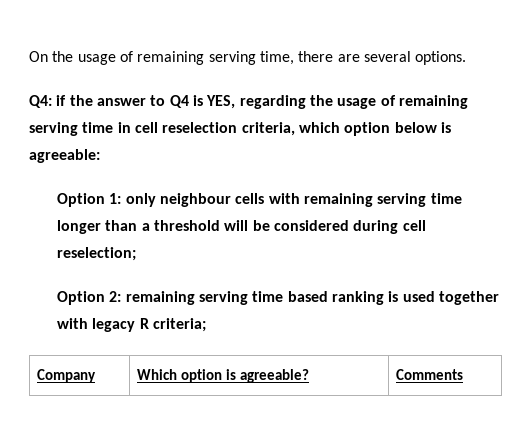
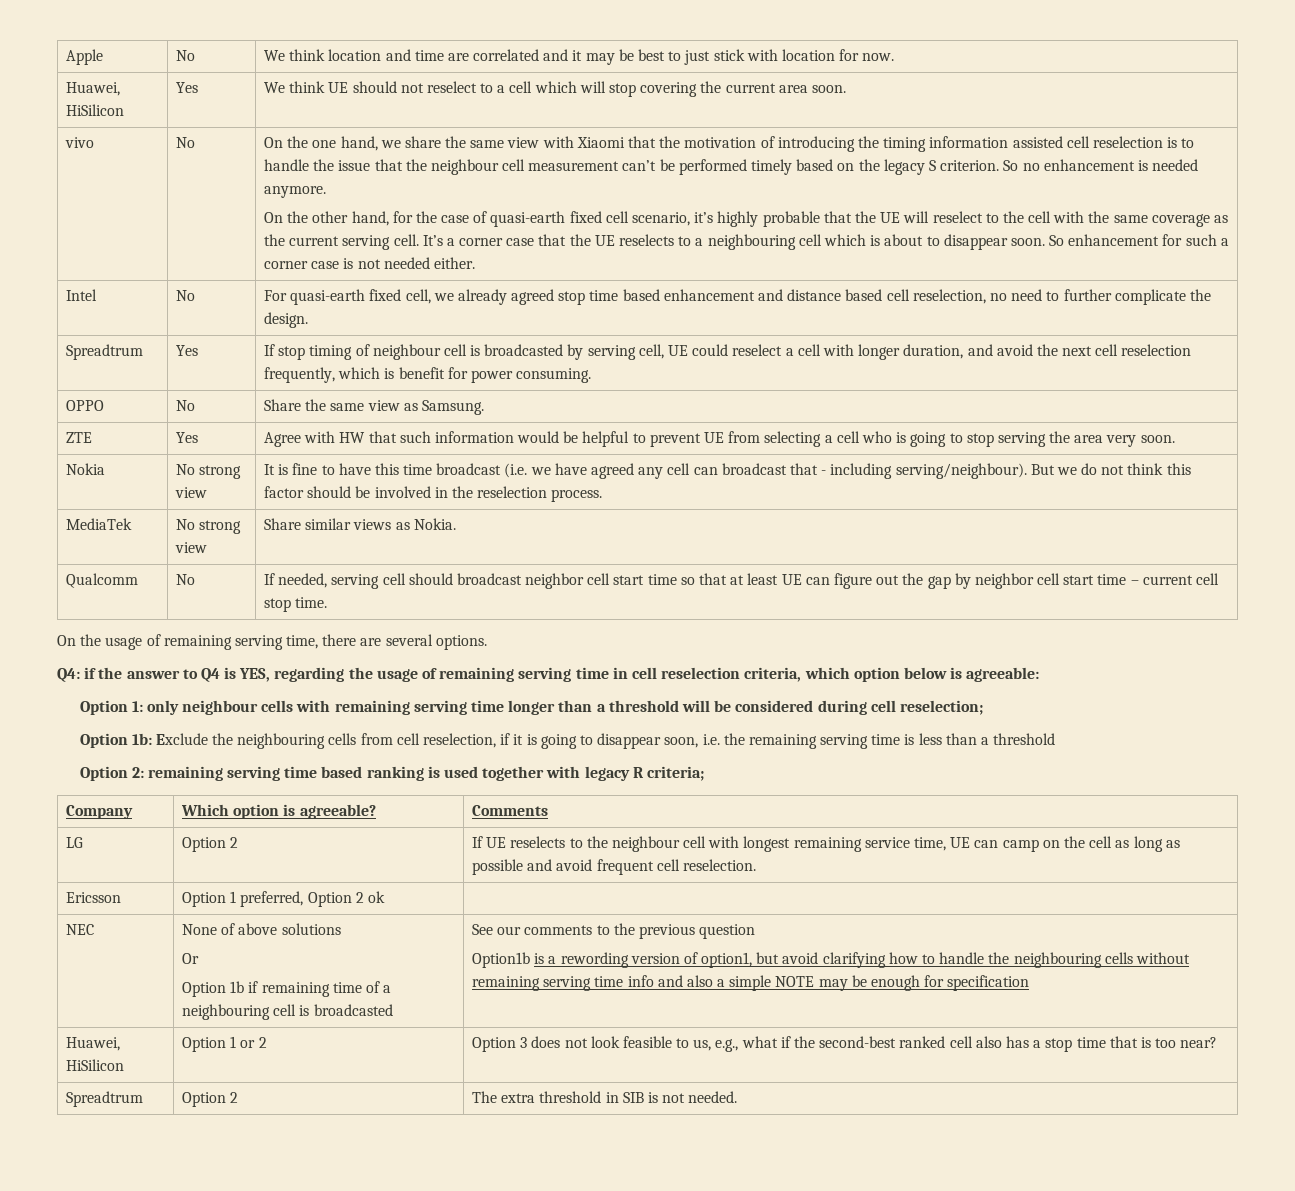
(29, 56) none -> [65,49,103,65] [175,50,195,61] [263,49,895,65] [65,82,120,96] [65,104,124,116] [175,82,198,93] [263,81,846,97] [64,137,94,148] [175,137,195,148] [263,136,1195,152] [263,159,1199,175] [263,186,326,198] [263,211,1228,227] [263,234,1229,250] [263,257,475,269] [65,289,97,301] [175,290,195,301] [263,289,1211,305] [263,312,308,328] [65,344,143,360] [175,345,198,356] [263,344,1192,360] [263,367,592,383] [65,400,104,411] [175,400,195,411] [263,399,484,415] [65,432,92,443] [175,432,198,443] [263,431,1175,447] [65,463,105,475] [175,464,242,479] [174,487,207,498] [263,463,1191,479] [263,486,603,502] [65,518,132,530] [175,519,242,534] [174,542,207,553] [263,518,456,530] [65,573,138,588] [175,574,195,585] [263,573,1219,589] [263,597,328,612] Apple | No | We think location and time are correlated and it may be best to just stick with location for now. // Huawei, HiSilicon | Yes | We think UE should not reselect to a cell which will stop covering the current area soon. // vivo | No | On the one hand, we share the same view with Xiaomi that the motivation of introducing the timing information assisted cell reselection is to handle the issue that the neighbour cell measurement can’t be performed timely based on the legacy S criterion. So no enhancement is needed anymore. // On the other hand, for the case of quasi-earth fixed cell scenario, it’s highly probable that the UE will reselect to the cell with the same coverage as the current serving cell. It’s a corner case that the UE reselects to a neighbouring cell which is about to disappear soon. So enhancement for such a corner case is not needed either. // Intel | No | For quasi-earth fixed cell, we already agreed stop time based enhancement and distance based cell reselection, no need to further complicate the design. // Spreadtrum | Yes | If stop timing of neighbour cell is broadcasted by serving cell, UE could reselect a cell with longer duration, and avoid the next cell reselection frequently, which is benefit for power consuming. // OPPO | No | Share the same view as Samsung. // ZTE | Yes | Agree with HW that such information would be helpful to prevent UE from selecting a cell who is going to stop serving the area very soon. // Nokia | No strong view | It is fine to have this time broadcast (i.e. we have agreed any cell can broadcast that - including serving/neighbour). But we do not think this factor should be involved in the reselection process. // MediaTek | No strong view | Share similar views as Nokia. // Qualcomm | No | If needed, serving cell should broadcast neighbor cell start time so that at least UE can figure out the gap by neighbor cell start time – current cell stop time. //
(137, 254) none -> [79,733,1056,749] // Option 1b: Exclude the neighbouring cells from cell reselection, if it is going to disappear soon, i.e. the remaining serving time is less than a threshold
(464, 374) none -> [65,837,83,848] [181,837,239,852] [471,836,1180,852] [471,859,756,875] [65,892,121,903] [181,891,385,907] [65,924,94,935] [181,923,341,935] [181,953,199,964] [181,981,392,997] [181,1004,393,1020] [471,923,756,939] [471,952,1190,968] [471,975,1030,991] [65,1037,120,1051] [65,1059,124,1071] [181,1036,267,1052] [471,1036,1218,1052] [65,1091,143,1107] [181,1092,239,1107] [471,1091,738,1103] // LG | Option 2 | If UE reselects to the neighbour cell with longest remaining service time, UE can camp on the cell as long as possible and avoid frequent cell reselection. // Ericsson | Option 1 preferred, Option 2 ok | // NEC | None of above solutions // Or // Option 1b if remaining time of a neighbouring cell is broadcasted | See our comments to the previous question // Option1b is a rewording version of option1, but avoid clarifying how to handle the neighbouring cells without remaining serving time info and also a simple NOTE may be enough for specification // Huawei, HiSilicon | Option 1 or 2 | Option 3 does not look feasible to us, e.g., what if the second-best ranked cell also has a stop time that is too near? // Spreadtrum | Option 2 | The extra threshold in SIB is not needed.

